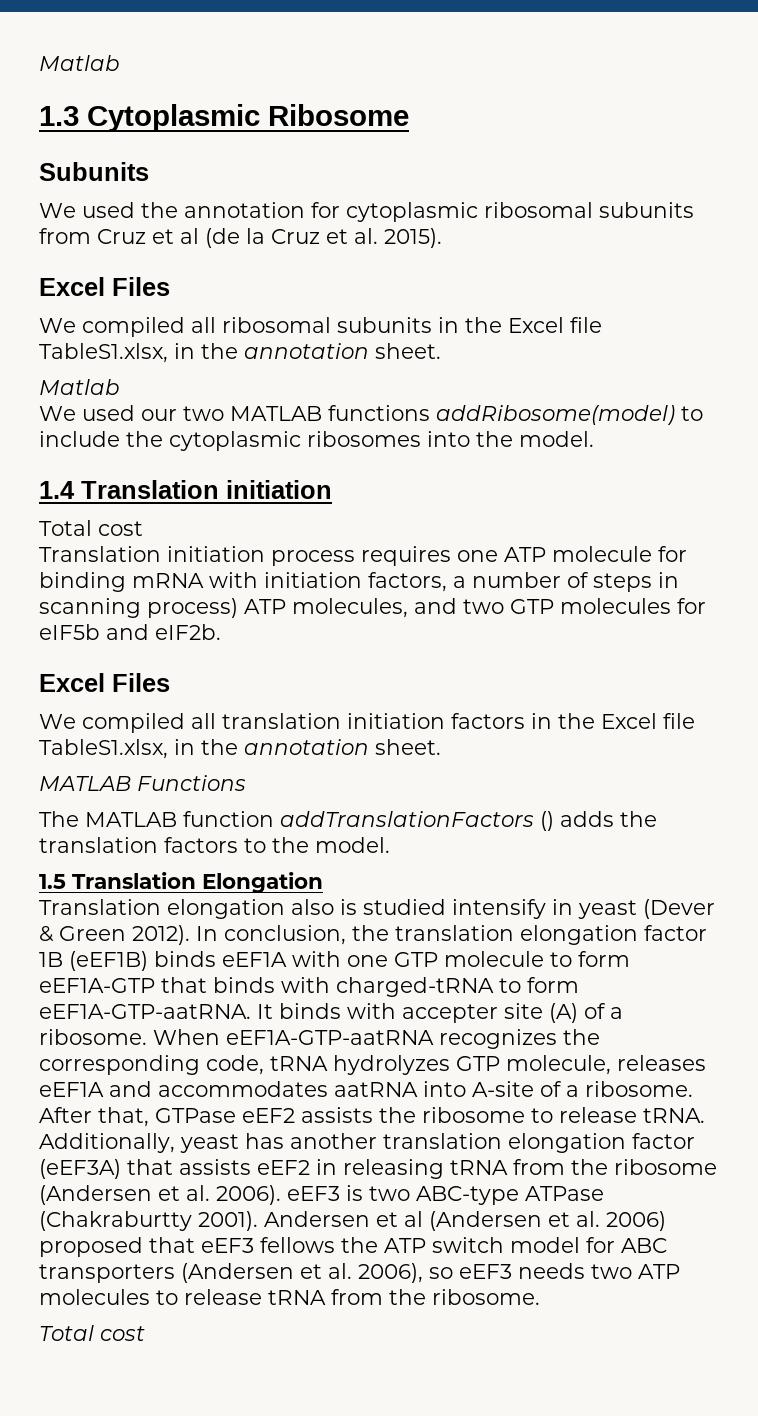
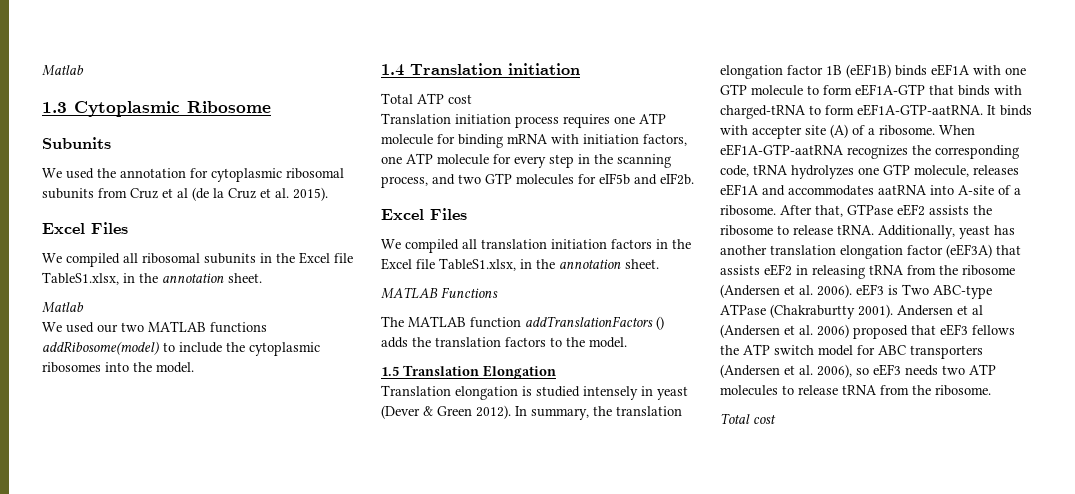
(92, 528) none -> [417,93,444,104] ATP
[453,572,679,592] [39,598,408,618] a number of steps in scanning process) ATP molecules, -> [381,153,671,168] [381,176,428,188] one ATP molecule for every step in the scanning process,
[291,899,334,915] also -> (518, 393) none
[452,899,546,919] intensify -> [583,386,638,400] intensely
[224,925,346,945] conclusion, -> [531,408,589,420] summary,
(450, 1065) none -> [858,167,879,175] one
[369,1186,410,1201] two -> [902,284,929,295] Two

